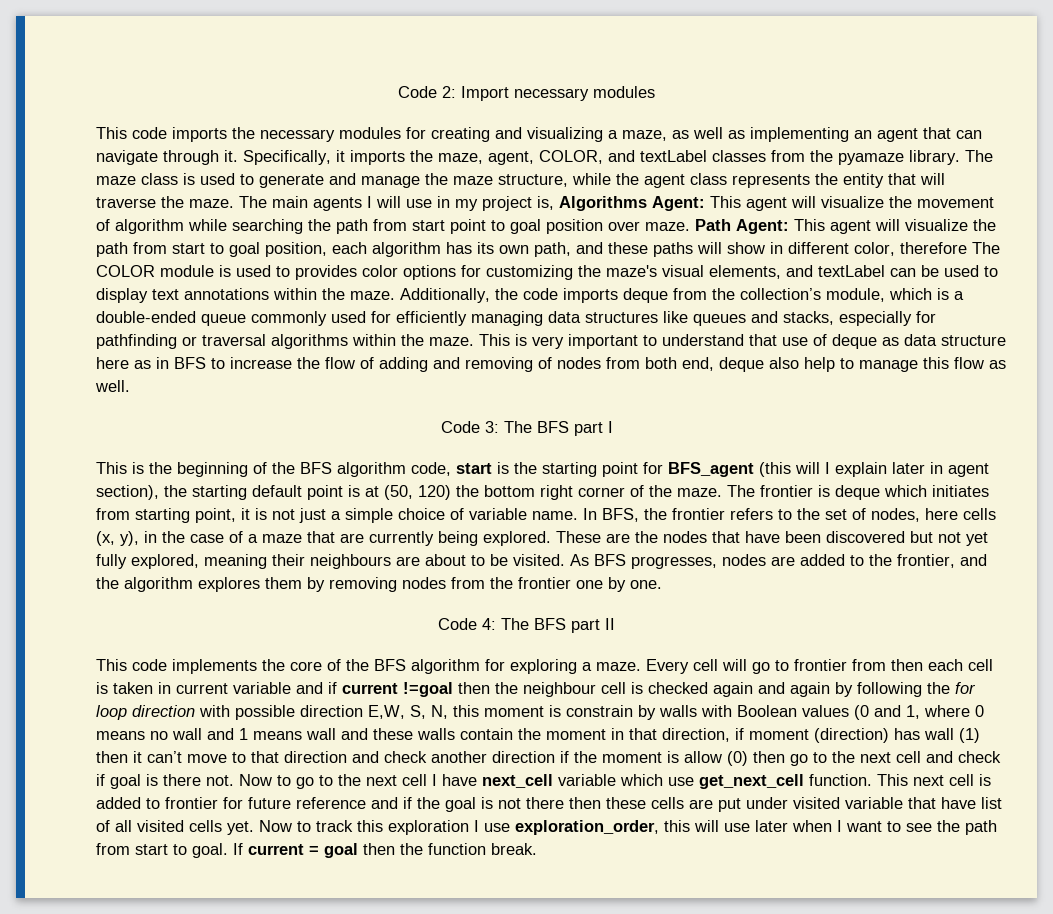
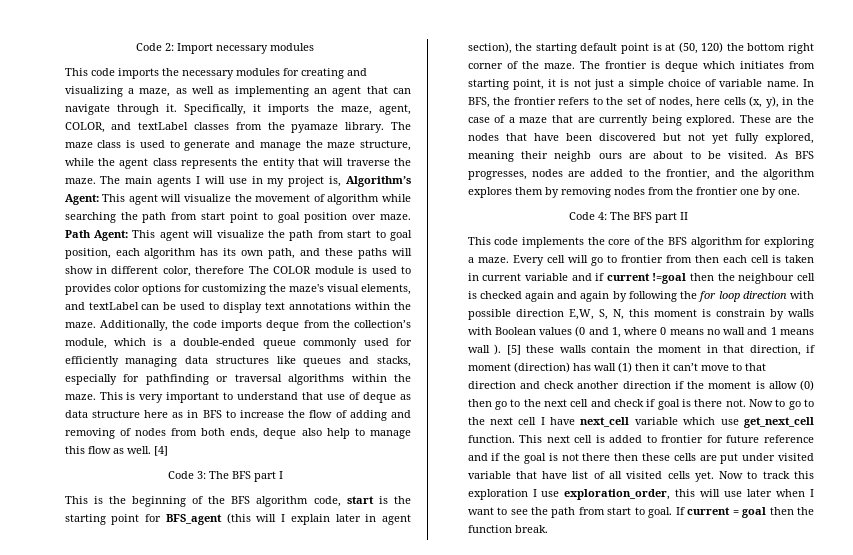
[558,196,647,211] Algorithms -> [345,176,411,187] Algorithm’s
[681,357,714,371] end, -> [230,428,259,439] ends,
(130, 386) none -> [153,446,168,456] [4]
[309,554,391,569] neighbours -> [554,151,622,162] neighb ours
[340,728,368,740] and -> [494,344,521,355] ). [5]

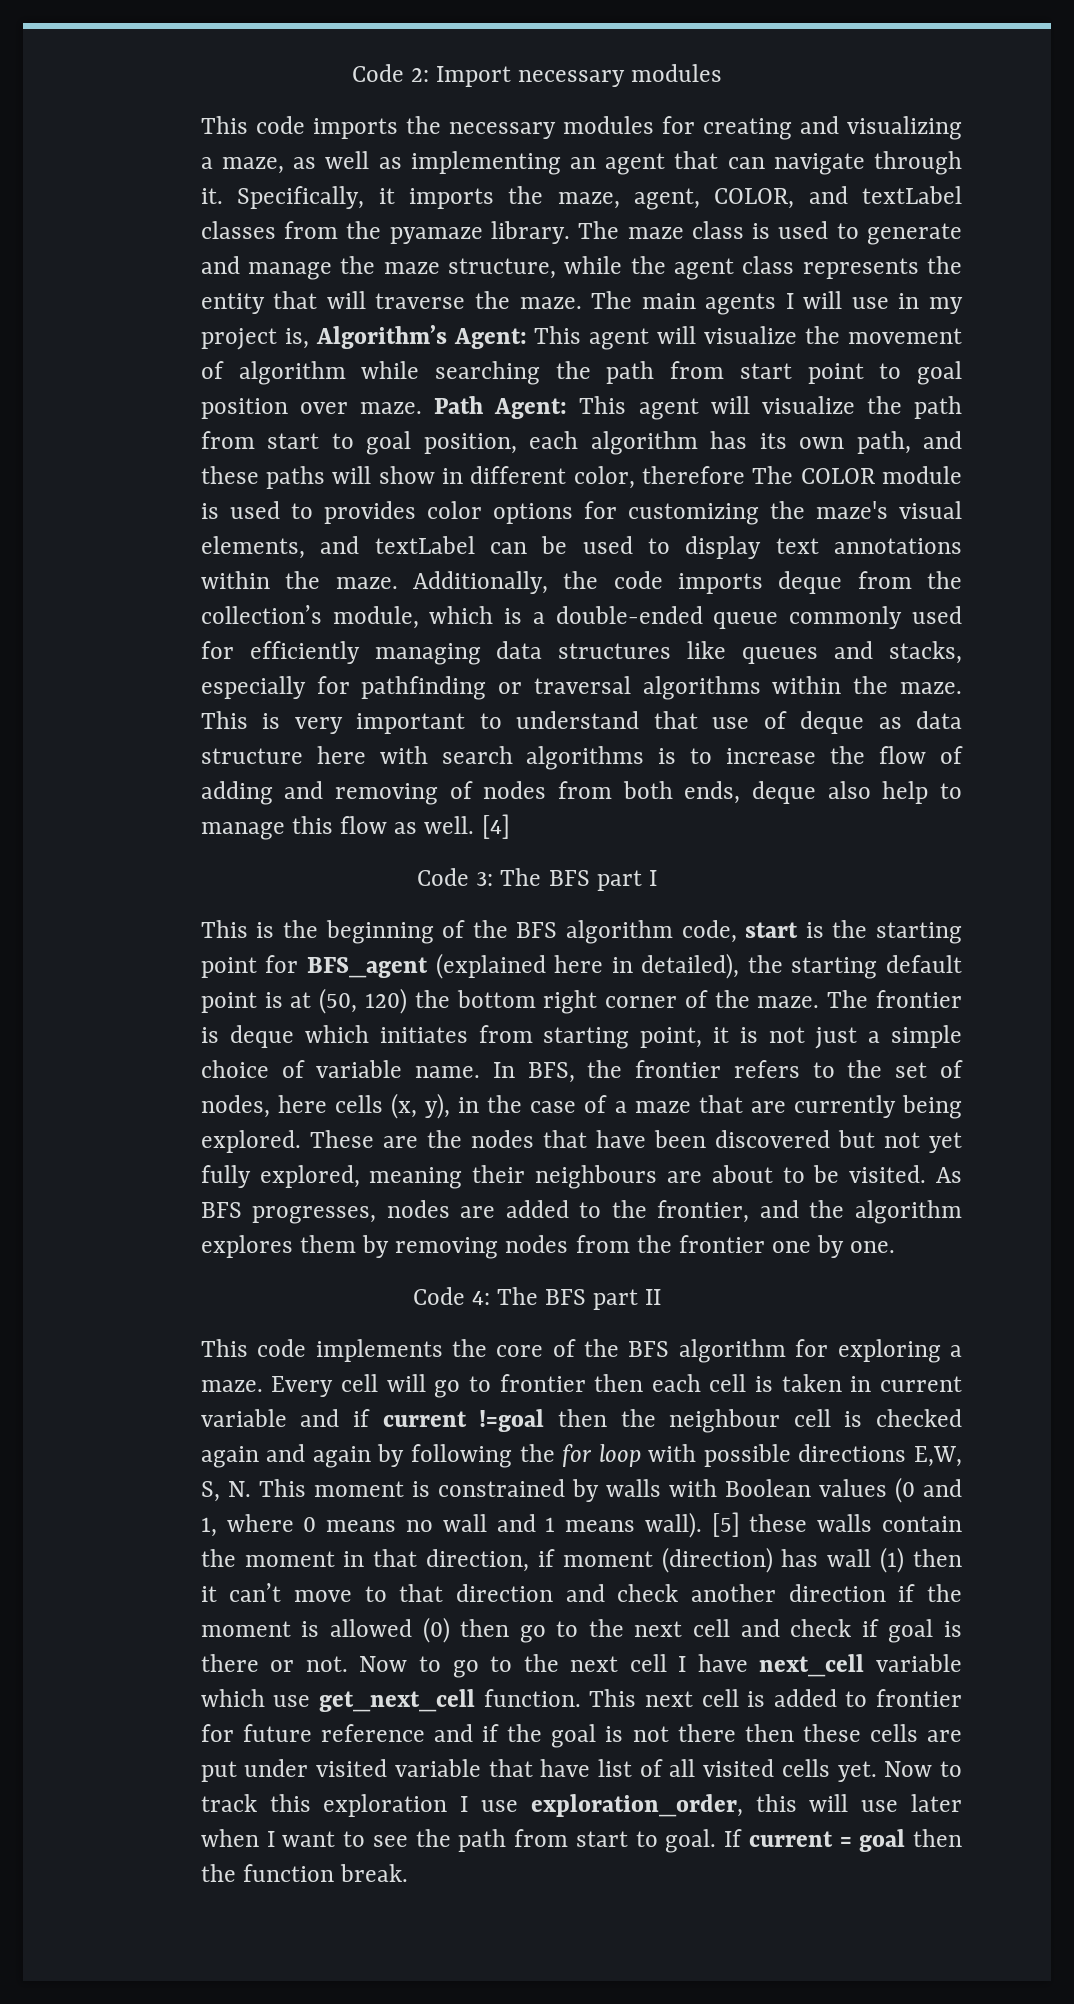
[172,410,222,418] as in BFS -> [379,746,677,770] with search algorithms is
[226,513,412,525] [467,42,512,54] (this will I explain later in agent section), -> [435,953,740,979] (explained here in detailed),
[554,151,622,162] neighb ours -> [535,1165,658,1189] neighbours
[665,255,692,263] from -> (586, 1383) none
[742,291,787,299] direction -> (641, 1455) none
[515,309,564,317] direction -> [798,1444,907,1462] directions
[612,309,765,320] N, this moment is constrain -> [227,1479,565,1497] N. This moment is constrained
[467,344,502,355] wall ). -> [644,1512,702,1538] wall).
[768,381,797,389] allow -> [329,1619,412,1637] allowed
(723, 403) none -> [270,1660,295,1672] or

